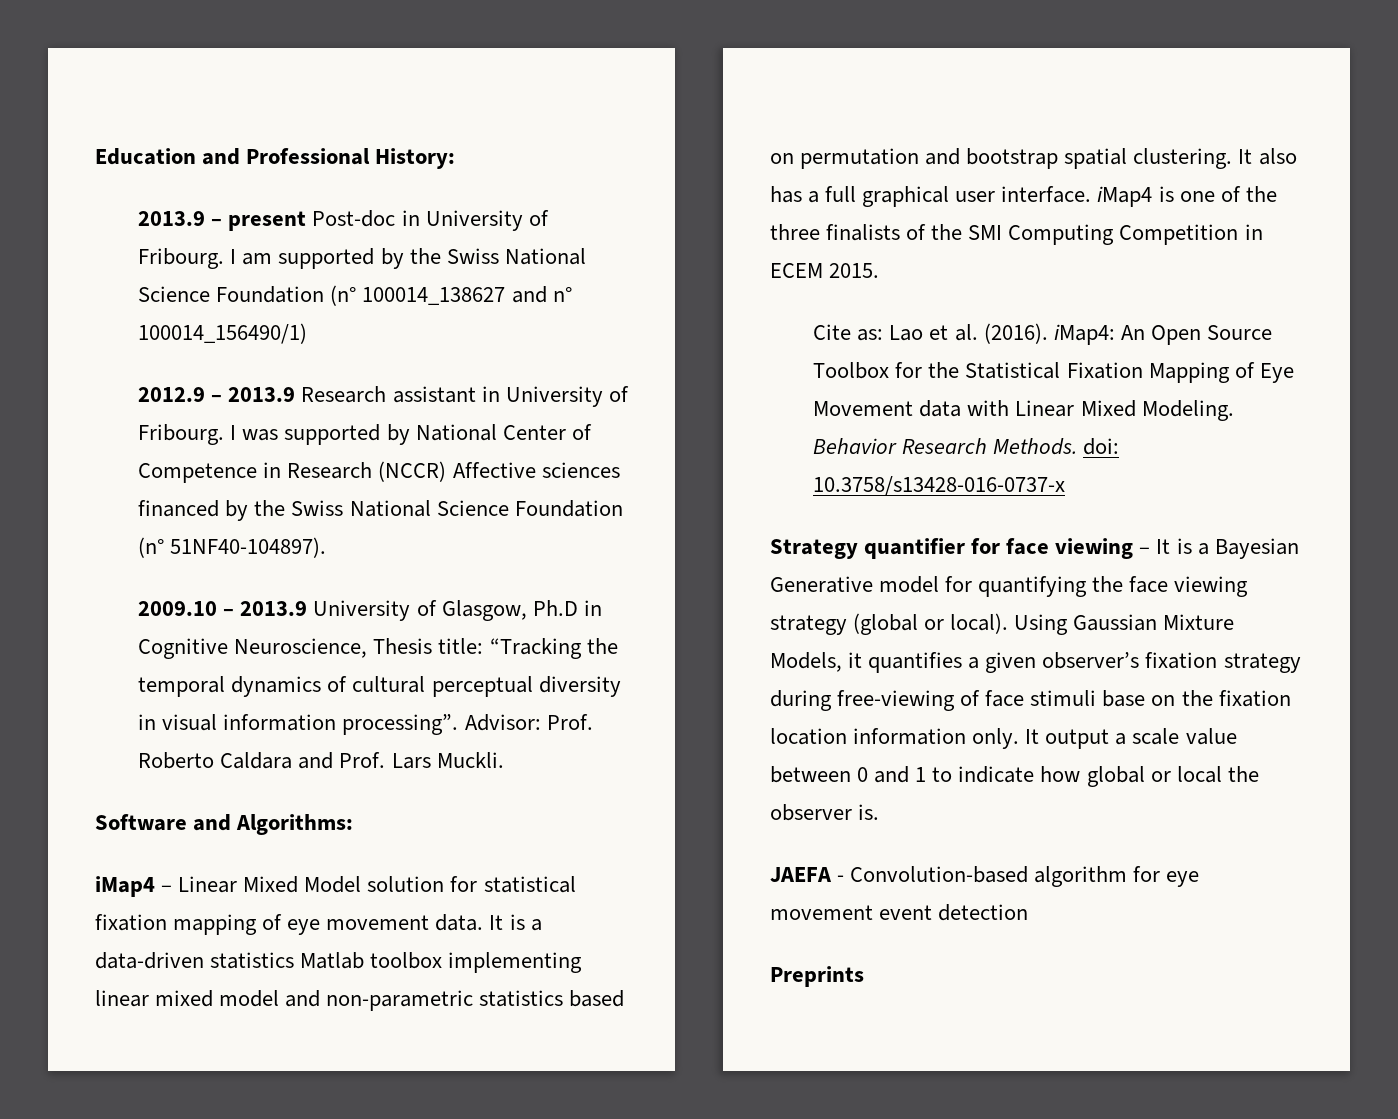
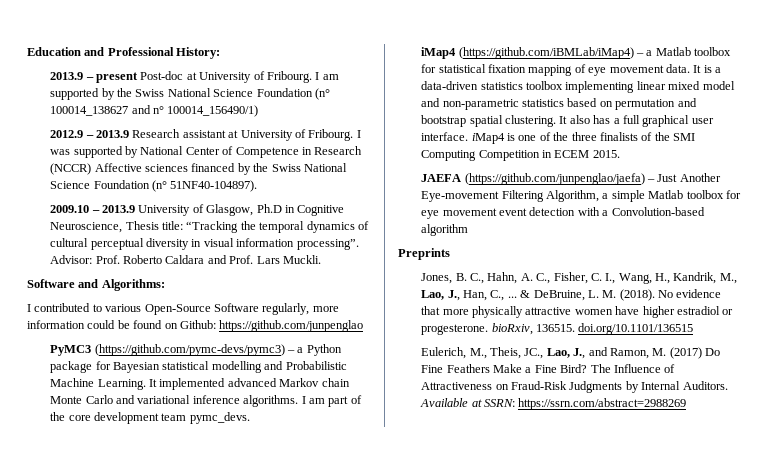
[401,210,420,226] in -> [186,72,197,80] at
[481,386,500,402] in -> [228,130,239,138] at
[95,876,445,897] iMap4 – Linear Mixed Model solution -> [27,303,339,315] [27,320,364,332] [50,344,342,356] [50,361,347,373] [50,378,350,390] [50,395,362,407] [50,412,250,424] [421,47,732,59] I contributed to various Open-Source Software regularly, more information could be found on Github: https://github.com/junpenglao // PyMC3 (https://github.com/pymc-devs/pymc3) – a Python package for Bayesian statistical modelling and Probabilistic Machine Learning. It implemented advanced Markov chain Monte Carlo and variational inference algorithms. I am part of the core development team pymc_devs. // iMap4 (https://github.com/iBMLab/iMap4) – a Matlab toolbox
[300,952,365,969] Matlab -> (523, 86) none
[813,323,1272,345] [813,362,1294,383] [813,400,1234,421] [813,438,1120,455] [813,476,1066,496] [770,538,1299,559] [770,576,1249,597] [770,613,1235,635] [770,652,1301,673] [770,690,1291,711] [770,728,1237,749] [770,766,1259,787] [770,804,880,821] [770,866,1128,887] Cite as: Lao et al. (2016). iMap4: An Open Source Toolbox for the Statistical Fixation Mapping of Eye Movement data with Linear Mixed Modeling. Behavior Research Methods. doi: 10.3758/s13428-016-0737-x // Strategy quantifier for face viewing – It is a Bayesian Generative model for quantifying the face viewing strategy (global or local). Using Gaussian Mixture Models, it quantifies a given observer’s fixation strategy during free-viewing of face stimuli base on the fixation location information only. It output a scale value between 0 and 1 to indicate how global or local the observer is. // JAEFA - Convolution-based algorithm -> [421,173,721,185] [421,190,724,202] JAEFA (https://github.com/junpenglao/jaefa) – Just Another Eye-movement Filtering Algorithm, a simple Matlab toolbox
[770,966,864,987] // Preprints -> [577,207,705,216] [421,224,469,236] [398,248,450,260] [421,272,737,284] [421,289,722,301] [421,306,734,318] [421,323,694,335] [421,347,721,359] [421,364,676,373] [421,381,728,393] [420,398,687,410] with a Convolution-based algorithm // Preprints // Jones, B. C., Hahn, A. C., Fisher, C. I., Wang, H., Kandrik, M., Lao, J., Han, C., ... & DeBruine, L. M. (2018). No evidence that more physically attractive women have higher estradiol or progesterone. bioRxiv, 136515. doi.org/10.1101/136515 // Eulerich, M., Theis, JC., Lao, J., and Ramon, M. (2017) Do Fine Feathers Make a Fine Bird? The Influence of Attractiveness on Fraud-Risk Judgments by Internal Auditors. Available at SSRN: https://ssrn.com/abstract=2988269

